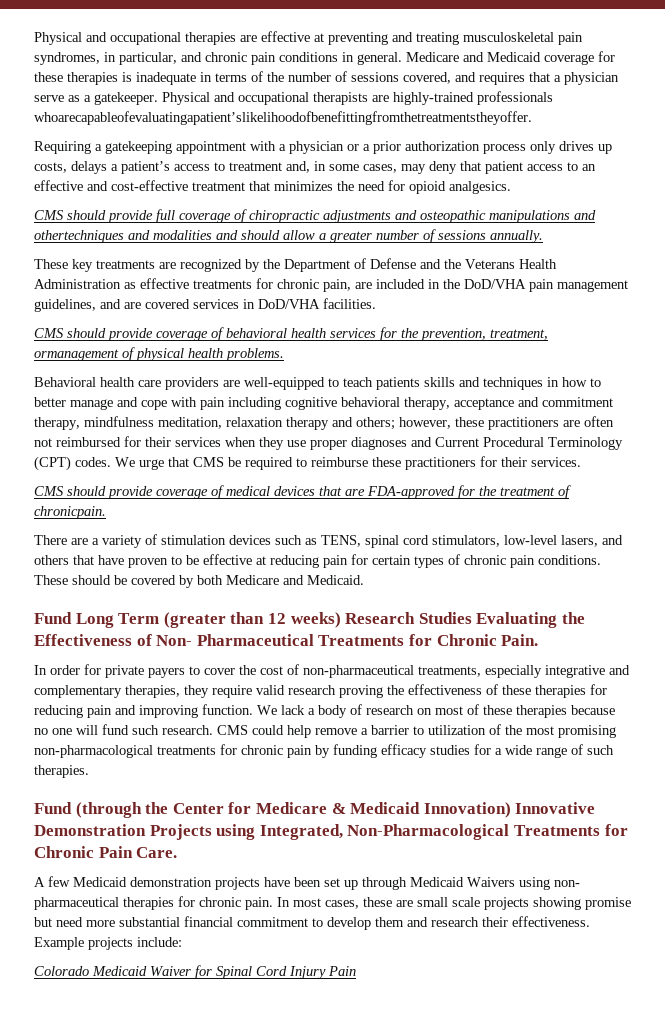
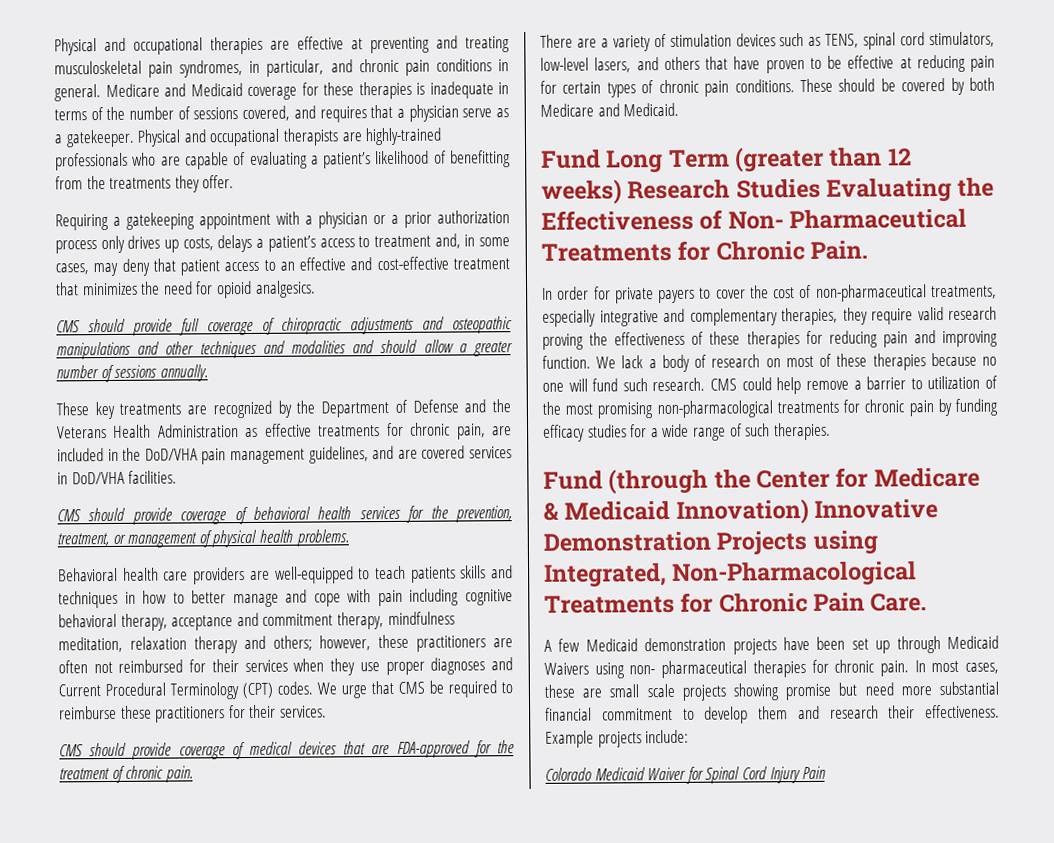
[34,111,532,125] whoarecapableofevaluatingapatient’slikelihoodofbenefittingfromthetreatmentstheyoffer. -> [132,150,511,170] [55,175,235,193] who are capable of evaluating a patient’s likelihood of benefitting from the treatments they offer.
[34,230,124,243] othertechniques -> [165,340,257,359] other techniques
[34,349,119,361] ormanagement -> [112,532,198,548] or management
[34,506,106,519] chronicpain. -> [125,765,193,783] chronic pain.

